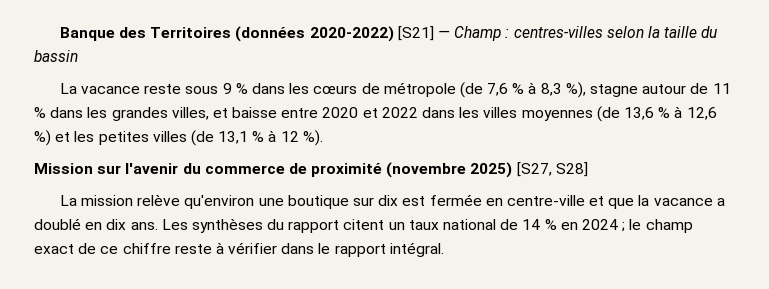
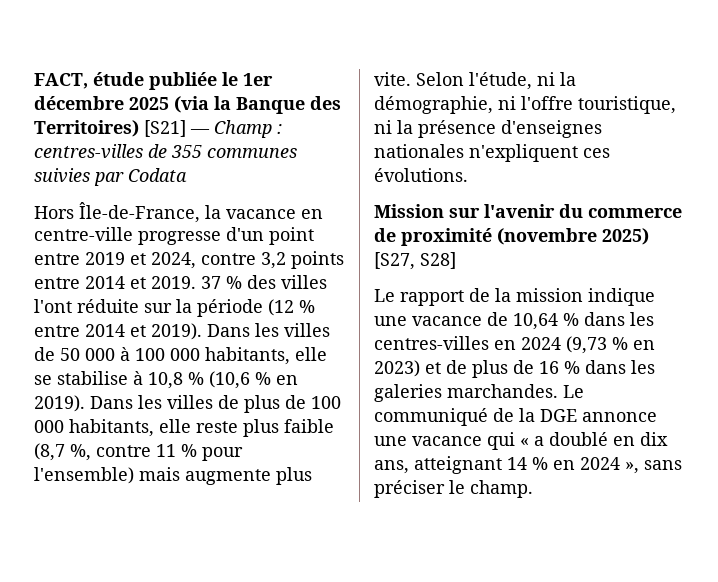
[59,26,394,42] Banque des Territoires (données 2020-2022) -> [34,72,273,90] [34,96,341,114] [34,120,139,137] FACT, étude publiée le 1er décembre 2025 (via la Banque des Territoires)
[606,26,718,38] [34,50,78,62] [59,82,731,98] [34,106,717,122] [34,130,323,146] selon la taille du bassin // La vacance reste sous 9 % dans les cœurs de métropole (de 7,6 % à 8,3 %), stagne autour de 11 % dans les grandes villes, et baisse entre 2020 et 2022 dans les villes moyennes (de 13,6 % à 12,6 %) et les petites villes (de 13,1 % à 12 %). -> [148,144,297,158] [34,168,187,186] [34,202,323,223] [34,227,314,245] [34,251,344,269] [34,275,327,289] [34,299,315,317] [34,323,330,340] [34,347,327,365] [34,371,298,389] [34,395,341,413] [34,419,334,437] [34,443,243,461] [34,467,312,485] [374,72,576,90] [374,96,676,114] [374,120,602,138] [374,144,610,162] [374,168,468,182] de 355 communes suivies par Codata // Hors Île-de-France, la vacance en centre-ville progresse d'un point entre 2019 et 2024, contre 3,2 points entre 2014 et 2019. 37 % des villes l'ont réduite sur la période (12 % entre 2014 et 2019). Dans les villes de 50 000 à 100 000 habitants, elle se stabilise à 10,8 % (10,6 % en 2019). Dans les villes de plus de 100 000 habitants, elle reste plus faible (8,7 %, contre 11 % pour l'ensemble) mais augmente plus vite. Selon l'étude, ni la démographie, ni l'offre touristique, ni la présence d'enseignes nationales n'expliquent ces évolutions.
[59,194,725,209] [34,218,693,233] [34,242,444,257] La mission relève qu'environ une boutique sur dix est fermée en centre-ville et que la vacance a doublé en dix ans. Les synthèses du rapport citent un taux national de 14 % en 2024 ; le champ exact de ce chiffre reste à vérifier dans le rapport intégral. -> [374,288,655,306] [374,312,654,330] [374,336,655,354] [374,360,655,378] [374,384,584,402] [374,408,657,426] [374,432,668,450] [374,456,682,474] [374,480,533,498] Le rapport de la mission indique une vacance de 10,64 % dans les centres-villes en 2024 (9,73 % en 2023) et de plus de 16 % dans les galeries marchandes. Le communiqué de la DGE annonce une vacance qui « a doublé en dix ans, atteignant 14 % en 2024 », sans préciser le champ.

